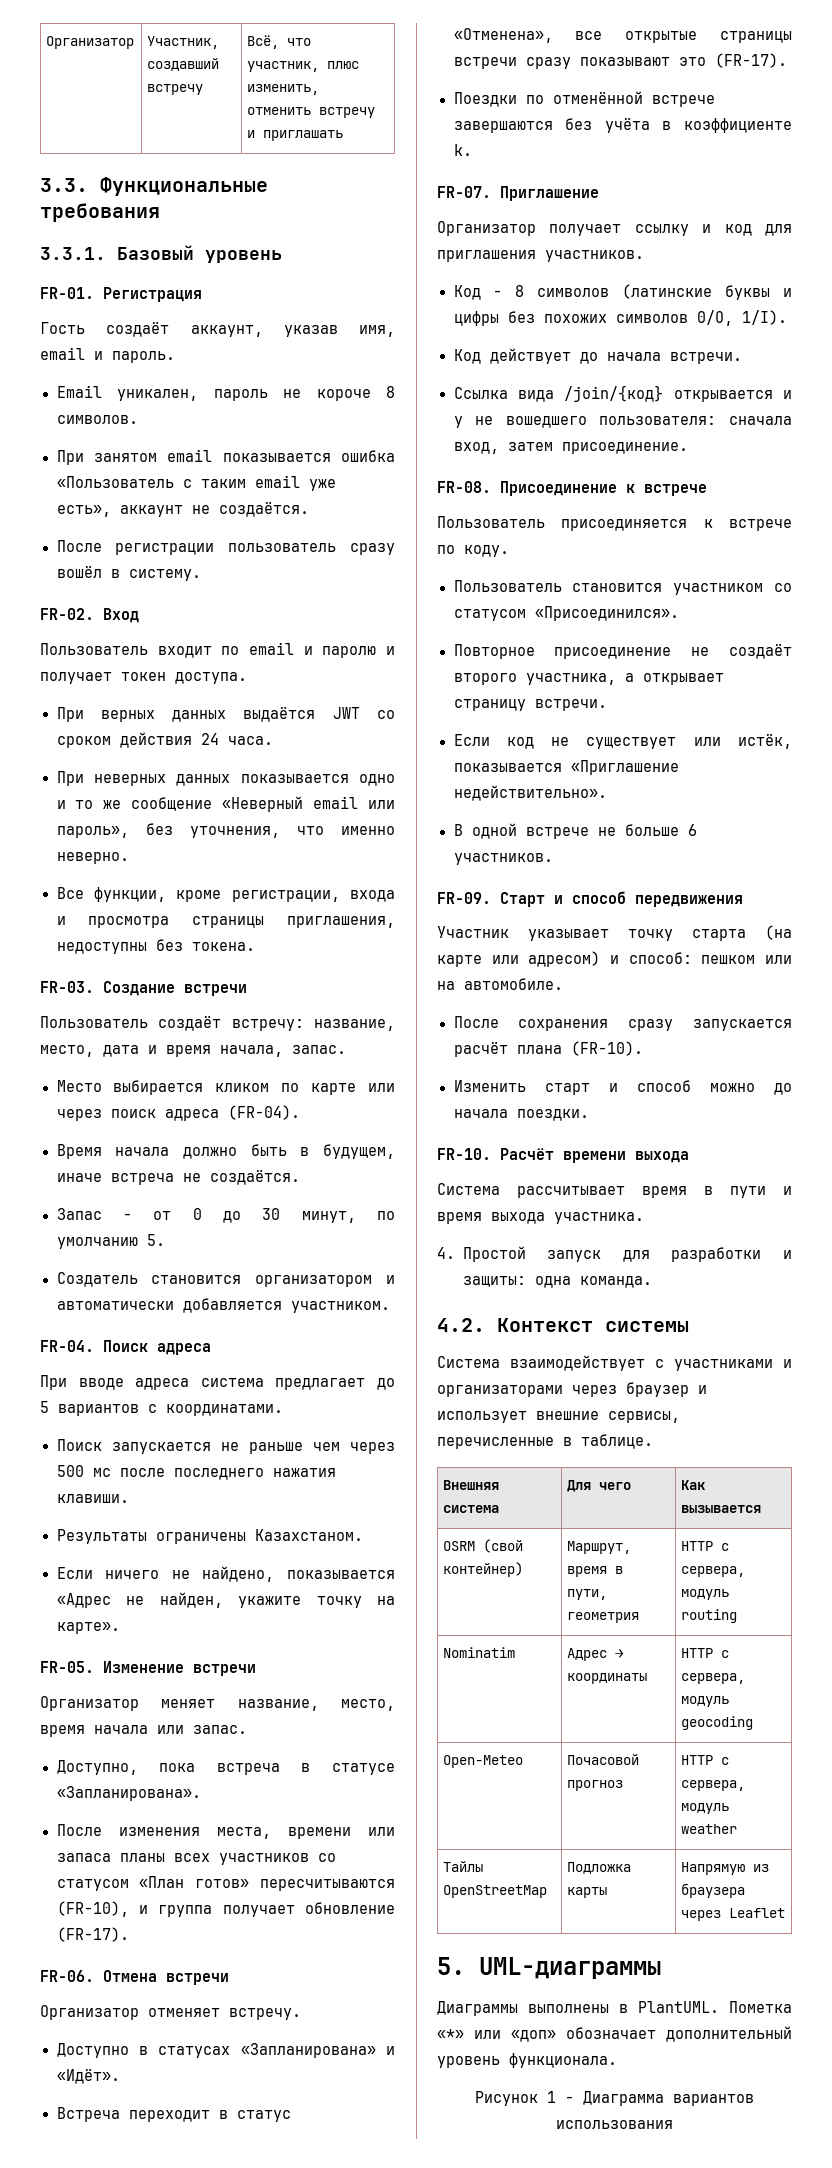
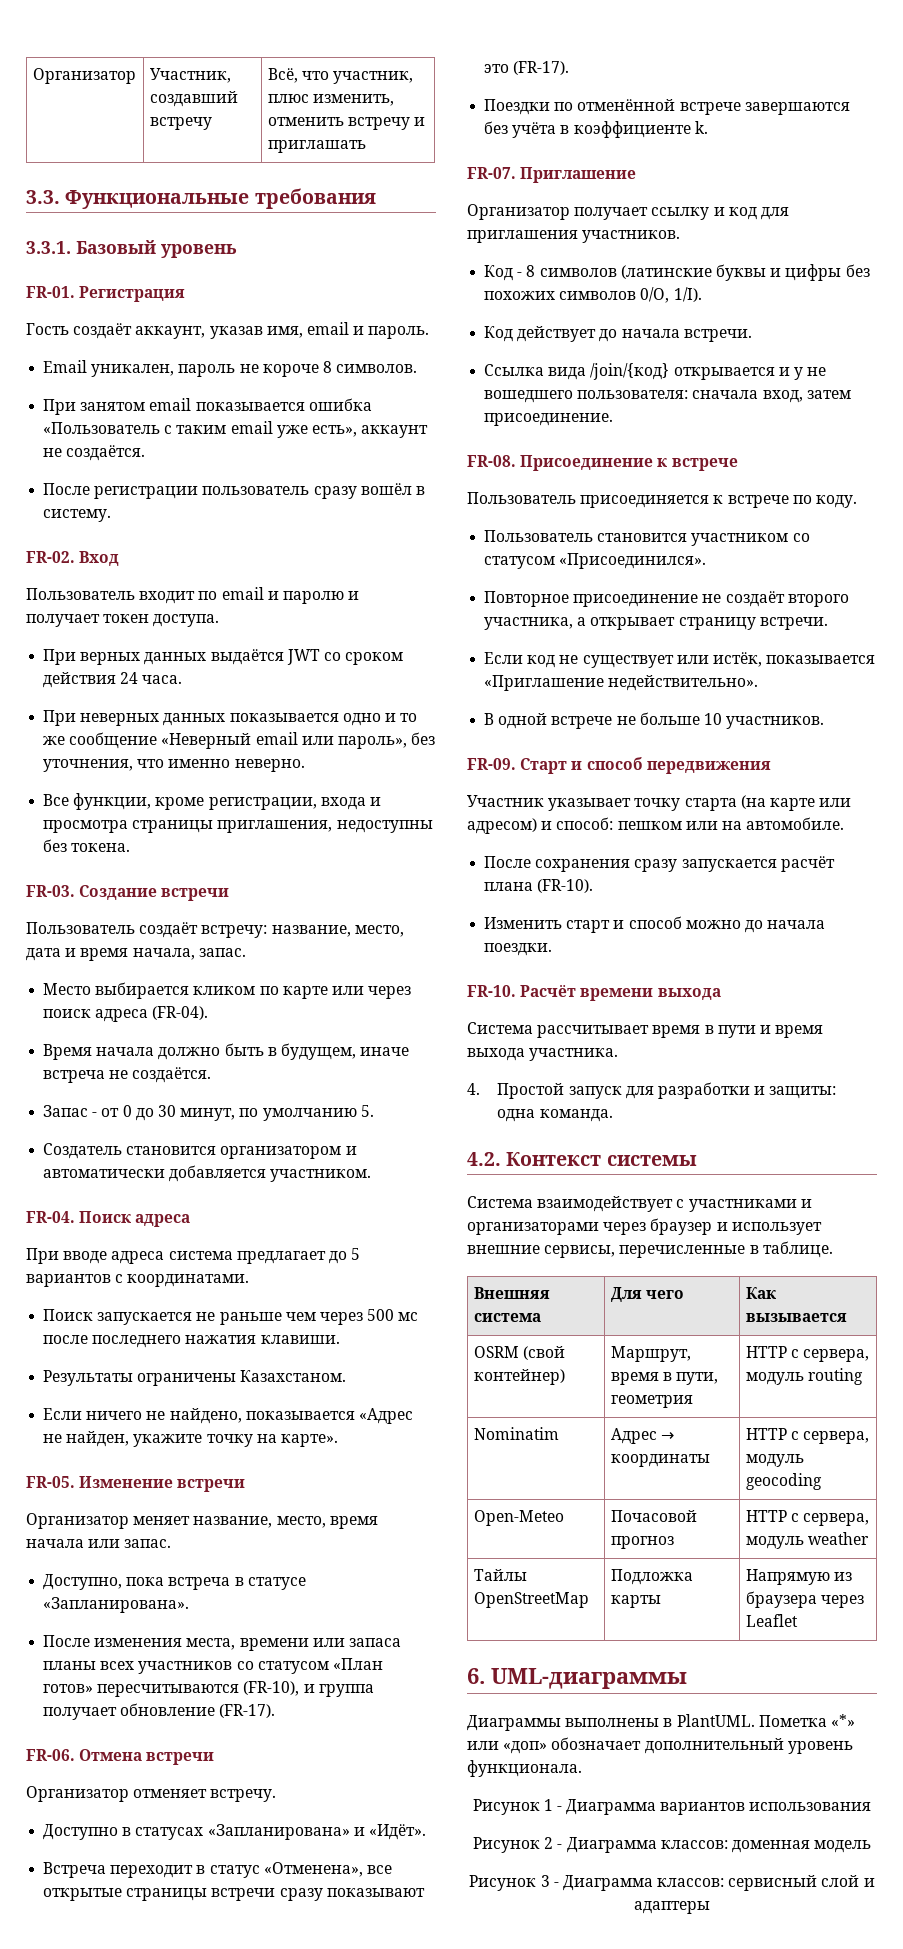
[687,824,697,836] 6 -> [703,713,722,725] 10
[437,1957,465,1975] 5. -> [467,1668,485,1684] 6.
(673, 2124) none -> [472,1837,872,1853] [469,1875,875,1891] [634,1901,710,1914] // Рисунок 2 - Диаграмма классов: доменная модель // Рисунок 3 - Диаграмма классов: сервисный слой и адаптеры

